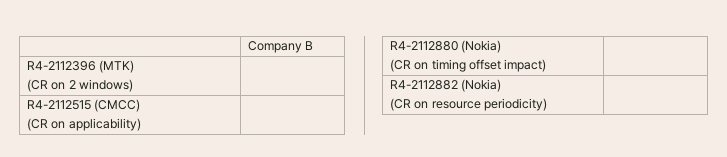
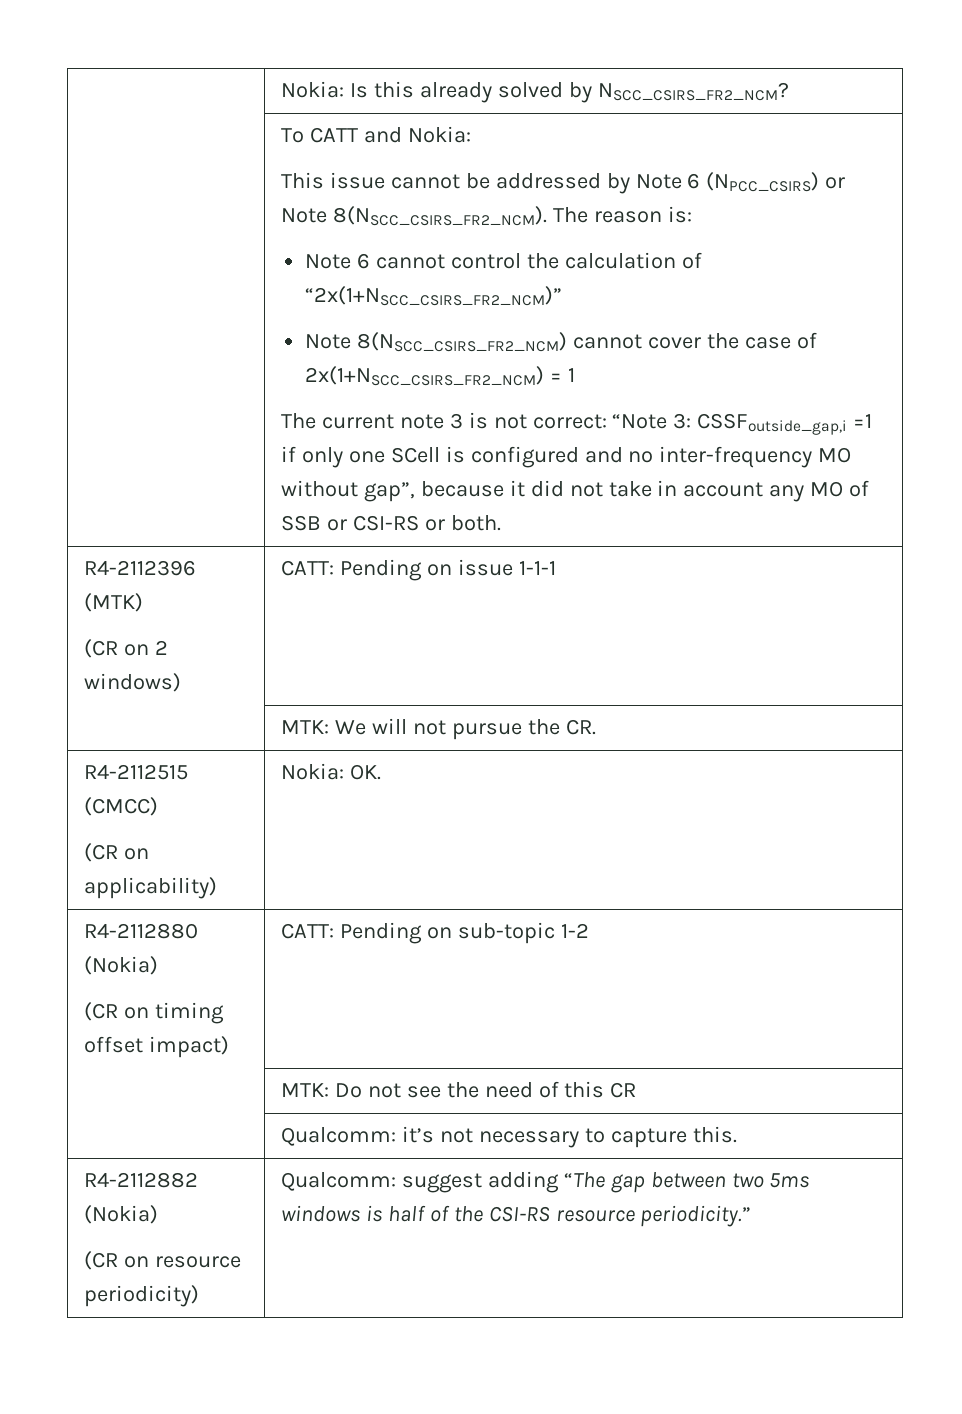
[247,41,314,53] | Company B -> [280,81,789,103] [280,126,471,143] [280,172,846,194] [280,206,692,226] [305,252,702,269] [305,286,563,306] [305,332,817,352] [305,366,575,386] [280,412,873,435] [280,446,852,468] [280,480,870,502] [280,515,501,531] | Nokia: Is this already solved by NSCC_CSIRS_FR2_NCM? // | To CATT and Nokia: // This issue cannot be addressed by Note 6 (NPCC_CSIRS) or Note 8(NSCC_CSIRS_FR2_NCM). The reason is: // Note 6 cannot control the calculation of “2x(1+NSCC_CSIRS_FR2_NCM)” // Note 8(NSCC_CSIRS_FR2_NCM) cannot cover the case of 2x(1+NSCC_CSIRS_FR2_NCM) = 1 // The current note 3 is not correct: “Note 3: CSSFoutside_gap,i =1 if only one SCell is configured and no inter-frequency MO without gap”, because it did not take in account any MO of SSB or CSI-RS or both.
(133, 85) none -> [280,559,556,581] [280,718,596,740] CATT: Pending on issue 1-1-1 // | MTK: We will not pursue the CR.
(141, 124) none -> [280,763,381,780] Nokia: OK.
(547, 65) none -> [280,922,589,944] [280,1081,637,1098] [280,1126,737,1148] CATT: Pending on sub-topic 1-2 // | MTK: Do not see the need of this CR // | Qualcomm: it’s not necessary to capture this.
(547, 104) none -> [280,1171,810,1193] [280,1205,752,1227] Qualcomm: suggest adding “The gap between two 5ms windows is half of the CSI-RS resource periodicity.”

